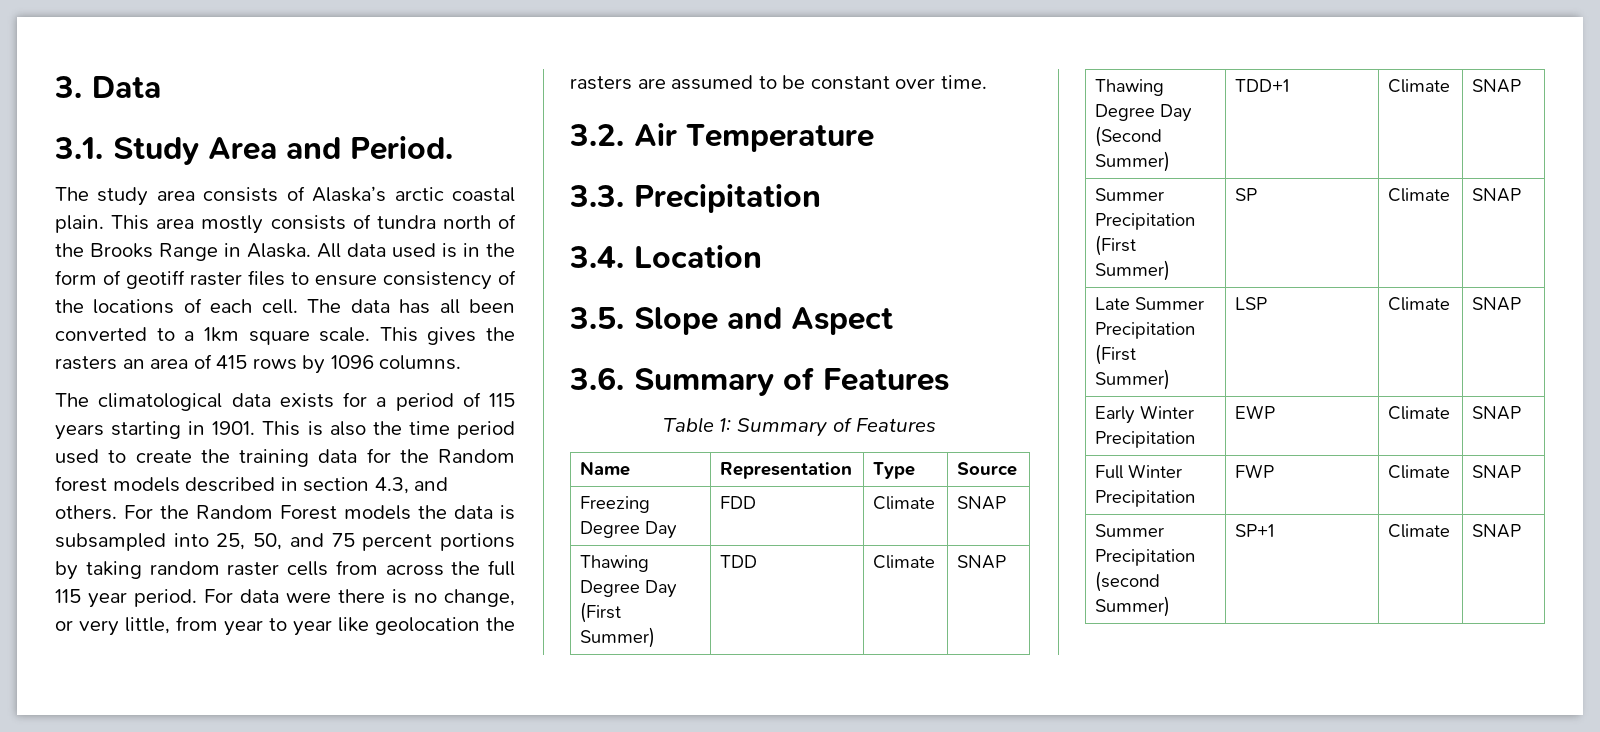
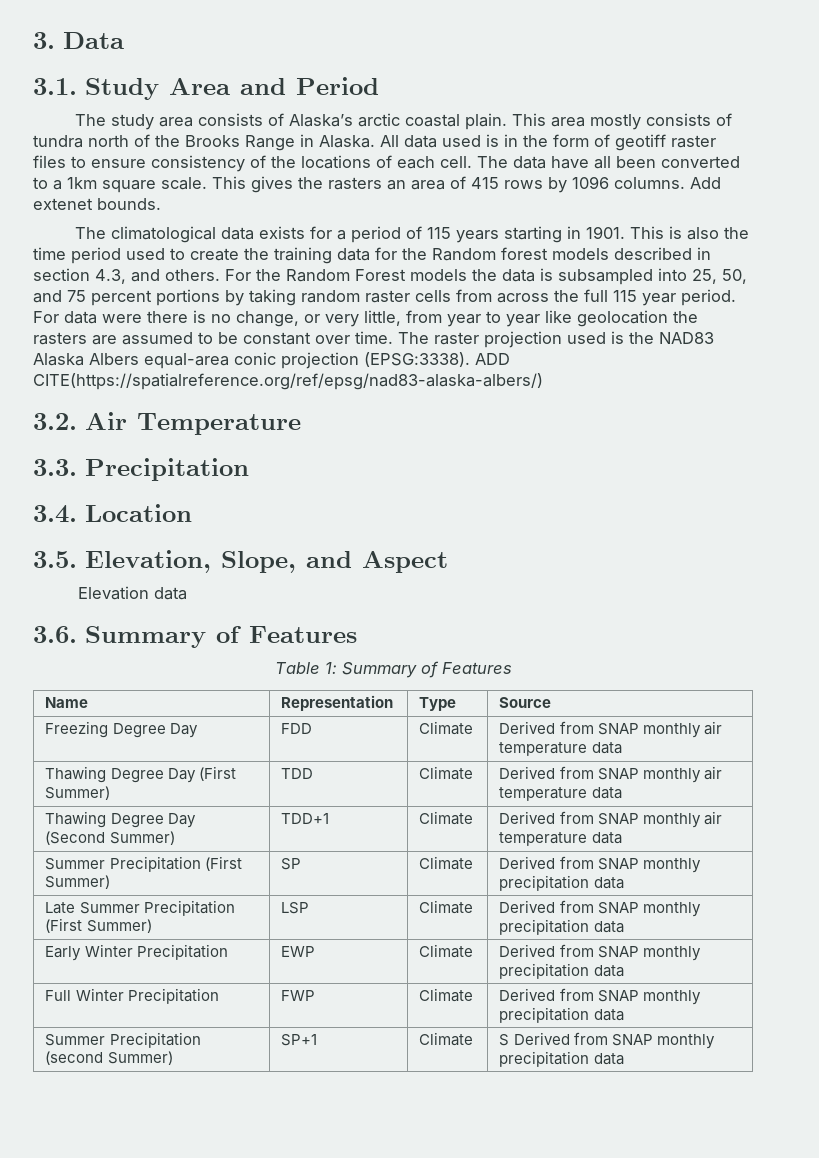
[350,136,454,160] Period. -> [296,77,380,95] Period
[399,299,431,314] has -> [551,156,589,169] have
(462, 362) none -> [690,177,721,189] [33,198,161,210] Add extenet bounds.
(987, 82) none -> [398,331,714,348] [33,352,510,369] [33,373,543,390] The raster projection used is the NAD83 Alaska Albers equal-area conic projection (EPSG:3338). ADD CITE(https://spatialreference.org/ref/epsg/nad83-alaska-albers/)
[634,307,719,335] Slope -> [85,550,297,573] Elevation, Slope,
(894, 321) none -> [78,586,188,600] // Elevation data
[957,496,1007,510] SNAP -> [499,721,722,738] [499,742,622,756] Derived from SNAP monthly air temperature data
[957,555,1007,569] SNAP -> [499,766,722,783] [499,787,622,801] Derived from SNAP monthly air temperature data
[1472,79,1522,93] SNAP -> [499,811,722,828] [499,832,622,846] Derived from SNAP monthly air temperature data
[1472,188,1522,202] SNAP -> [499,856,701,873] [499,875,624,891] Derived from SNAP monthly precipitation data
[1472,297,1522,311] SNAP -> [499,900,701,917] [499,919,624,935] Derived from SNAP monthly precipitation data
[1472,406,1522,420] SNAP -> [499,944,701,961] [499,963,624,979] Derived from SNAP monthly precipitation data
[1472,465,1522,479] SNAP -> [499,988,701,1005] [499,1007,624,1023] Derived from SNAP monthly precipitation data
[1472,524,1522,538] SNAP -> [499,1032,715,1049] [499,1051,624,1067] S Derived from SNAP monthly precipitation data

